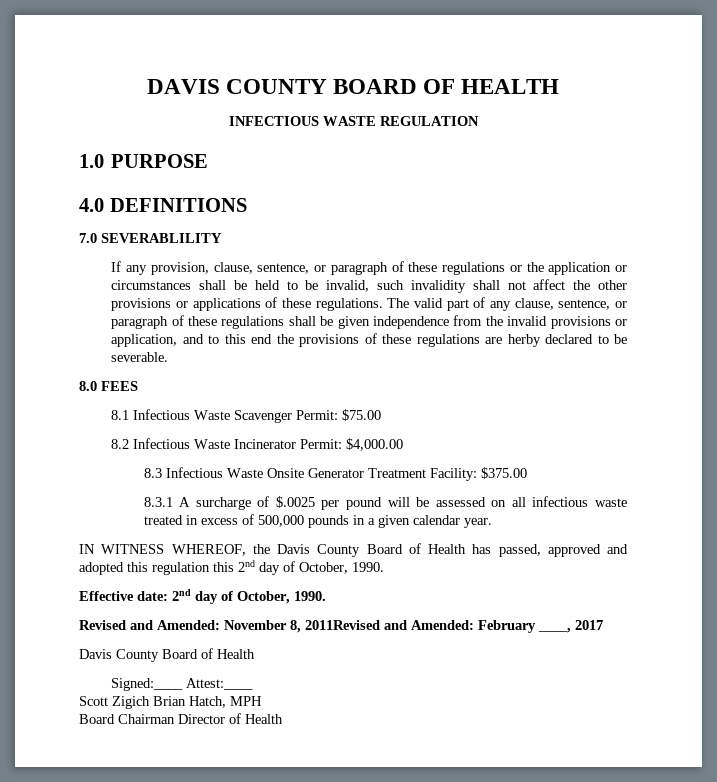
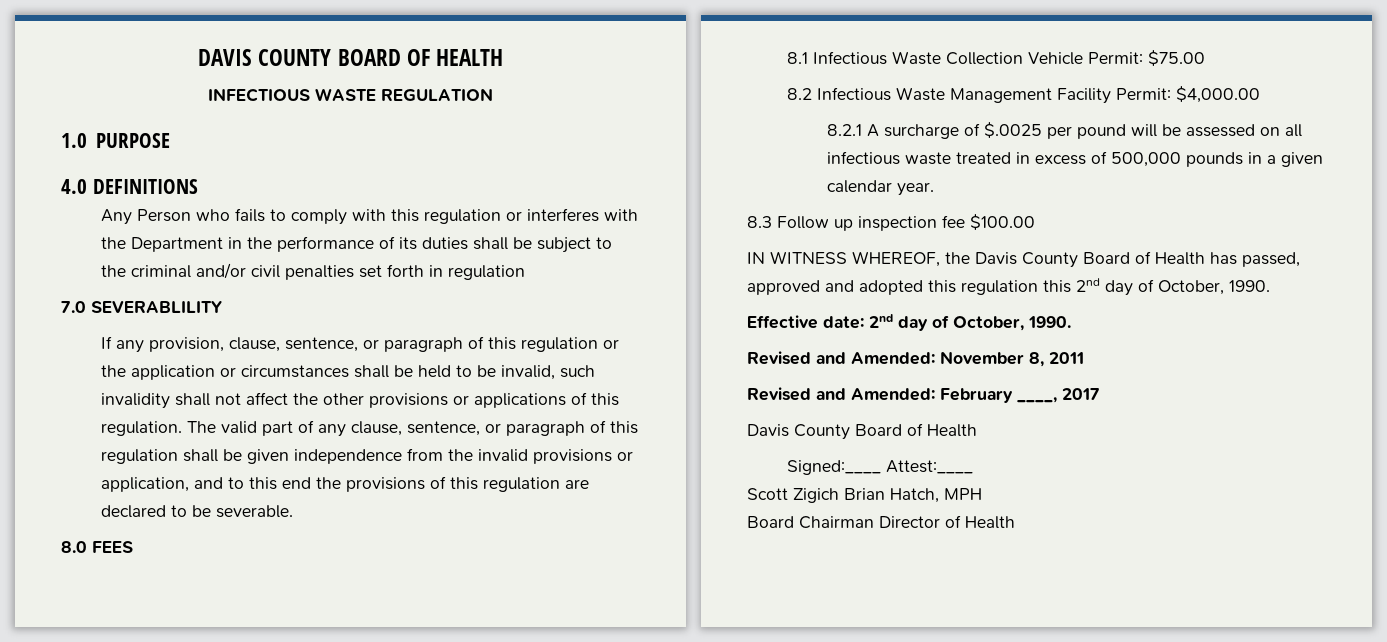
(247, 205) none -> [100,208,638,225] [100,236,612,253] [100,263,525,280] // Any Person who fails to comply with this regulation or interferes with the Department in the performance of its duties shall be subject to the criminal and/or civil penalties set forth in regulation
[408,262,506,275] these regulations -> [487,337,598,352] this regulation
[281,298,383,311] these regulations. -> [590,393,619,406] [100,421,182,436] this regulation.
[188,316,285,329] these regulations -> [609,421,638,434] [100,449,178,464] this regulation
[382,334,541,347] these regulations are herby -> [449,477,589,492] this regulation are
[234,410,293,423] Scavenger -> [945,52,1083,65] Collection Vehicle
[234,439,297,449] Incinerator -> [949,88,1111,104] Management Facility
[143,467,527,481] [143,497,173,507] 8.3 Infectious Waste Onsite Generator Treatment Facility: $375.00 // 8.3.1 -> [826,124,862,136] 8.2.1
(492, 523) none -> [747,214,1035,231] // 8.3 Follow up inspection fee $100.00
[305,620,380,630] 2011Revised -> [1049,352,1084,364] [747,387,811,401] 2011 // Revised

